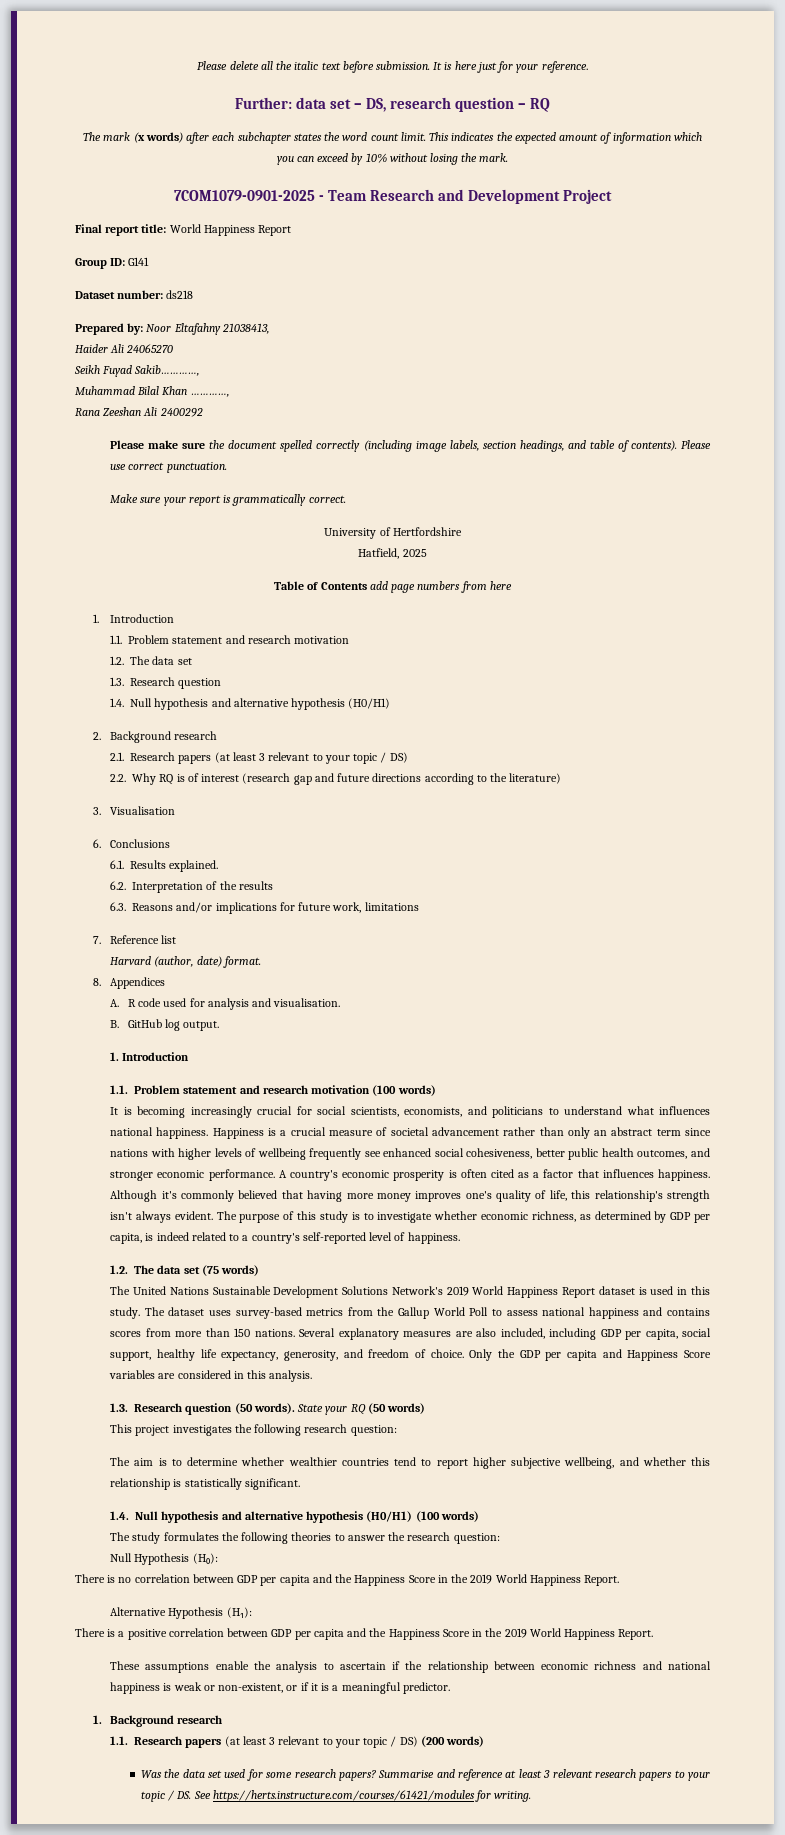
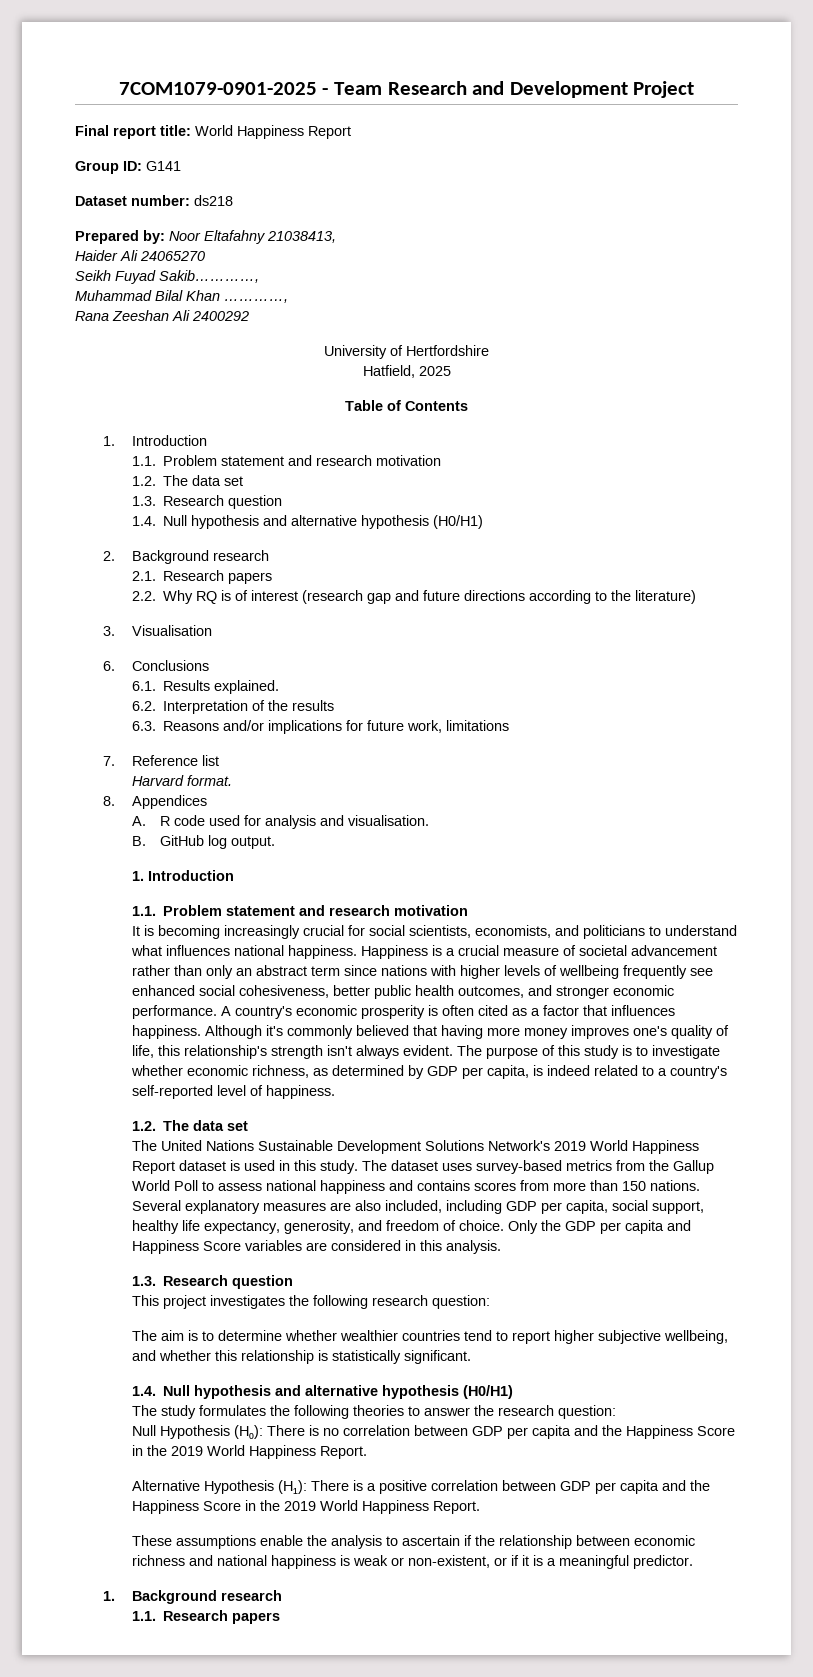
[197,61,588,73] [234,97,551,112] [83,132,702,144] [276,153,509,165] Please delete all the italic text before submission. It is here just for your reference. // Further: data set – DS, research question – RQ // The mark (x words) after each subchapter states the word count limit. This indicates the expected amount of information which you can exceed by 10% without losing the mark. // -> (118, 88) none
[110,440,711,452] [110,462,227,473] [110,494,346,506] // Please make sure the document spelled correctly (including image labels, section headings, and table of contents). Please use correct punctuation. // Make sure your report is grammatically correct. -> (249, 316) none
[369,581,512,593] add page numbers from here -> (468, 406) none
[214,752,408,764] (at least 3 relevant to your topic / DS) -> (273, 578) none
[154,956,222,967] (author, date) -> (184, 780) none
[372,1085,436,1096] (100 words) -> (469, 910) none
[201,1265,260,1276] (75 words) -> (249, 1126) none
[234,1403,426,1415] (50 words). State your RQ (50 words) -> (294, 1282) none
[415,1511,479,1522] (100 words) -> (514, 1392) none
(218, 1558) // -> (263, 1432) none
(252, 1612) // -> (307, 1487) none
[224,1736,485,1748] [140,1769,710,1781] [140,1790,532,1802] (at least 3 relevant to your topic / DS) (200 words) // Was the data set used for some research papers? Summarise and reference at least 3 relevant research papers to your topic / DS. See https://herts.instructure.com/courses/61421/modules for writing. -> (281, 1618) none

